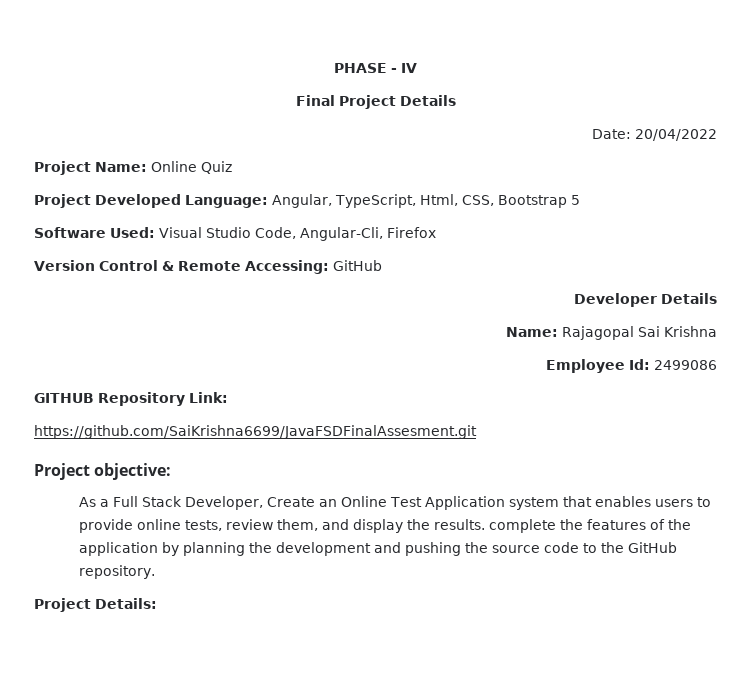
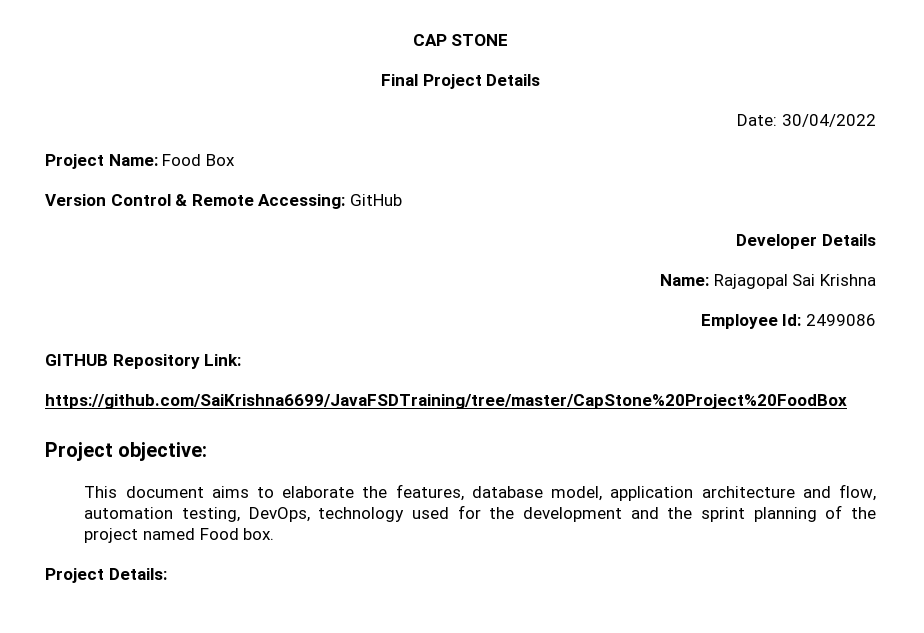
[334,63,417,73] PHASE - IV -> [412,34,509,46] CAP STONE
[635,129,717,141] 20/04/2022 -> [782,114,876,127] 30/04/2022
[151,161,232,174] [34,194,580,208] [34,227,436,241] Online Quiz // Project Developed Language: Angular, TypeScript, Html, CSS, Bootstrap 5 // Software Used: Visual Studio Code, Angular-Cli, Firefox -> [162,154,235,166] Food Box
[34,425,477,439] https://github.com/SaiKrishna6699/JavaFSDFinalAssesment.git -> [45,394,847,409] https://github.com/SaiKrishna6699/JavaFSDTraining/tree/master/CapStone%20Project%20FoodBox
[79,496,712,510] [79,519,692,533] [79,542,678,556] [79,565,156,579] As a Full Stack Developer, Create an Online Test Application system that enables users to provide online tests, review them, and display the results. complete the features of the application by planning the development and pushing the source code to the GitHub repository. -> [84,484,876,501] [84,505,876,522] [84,528,275,543] This document aims to elaborate the features, database model, application architecture and flow, automation testing, DevOps, technology used for the development and the sprint planning of the project named Food box.

